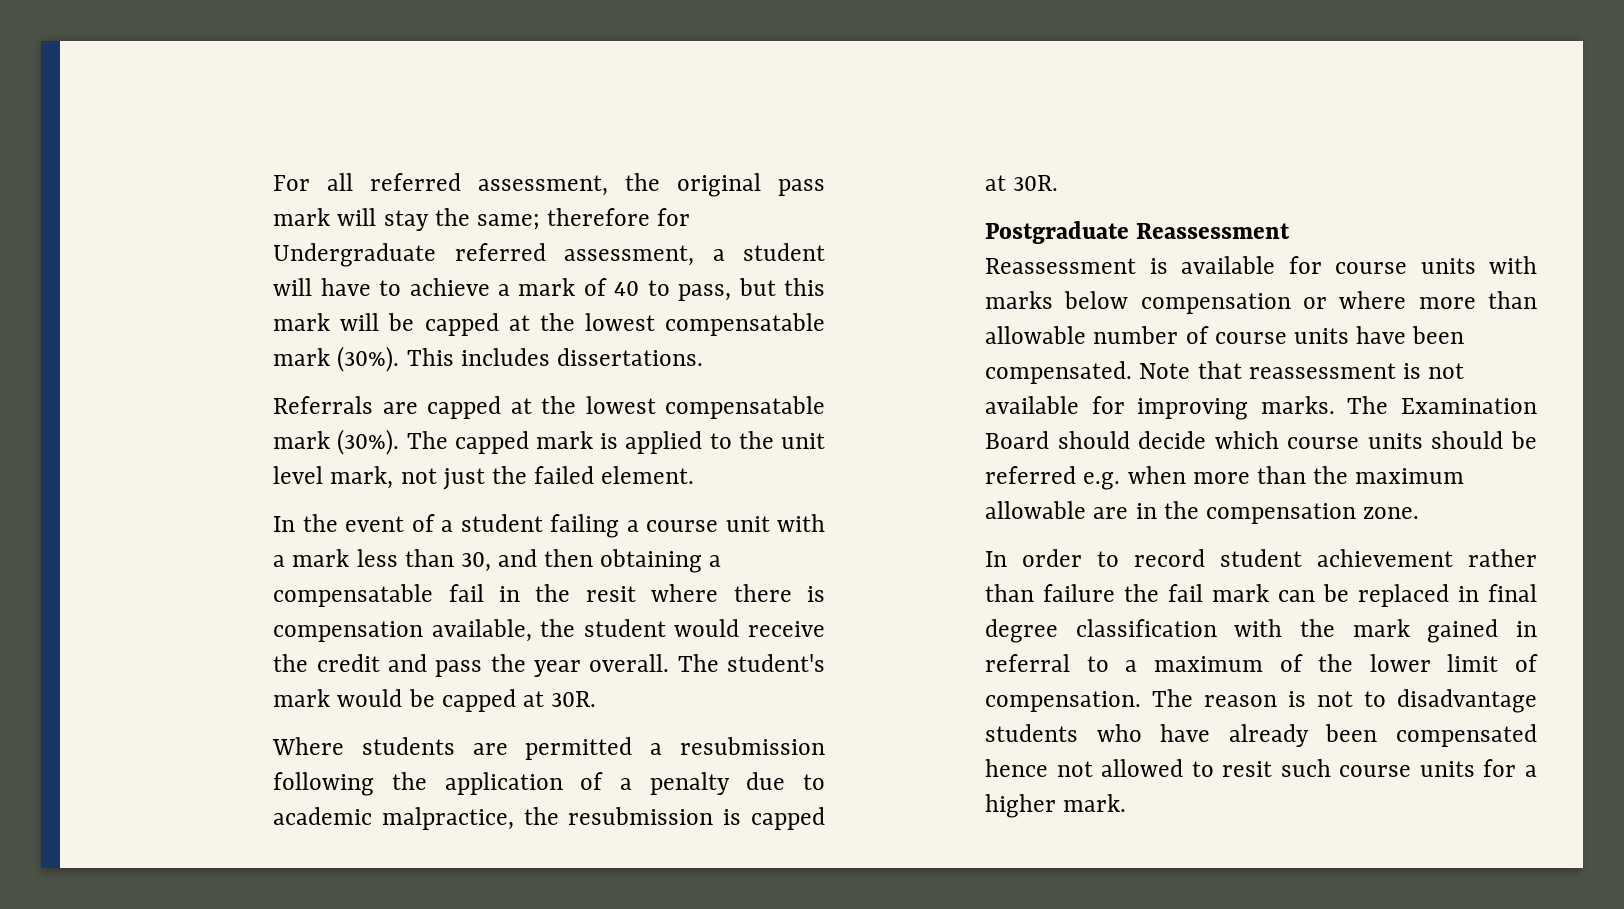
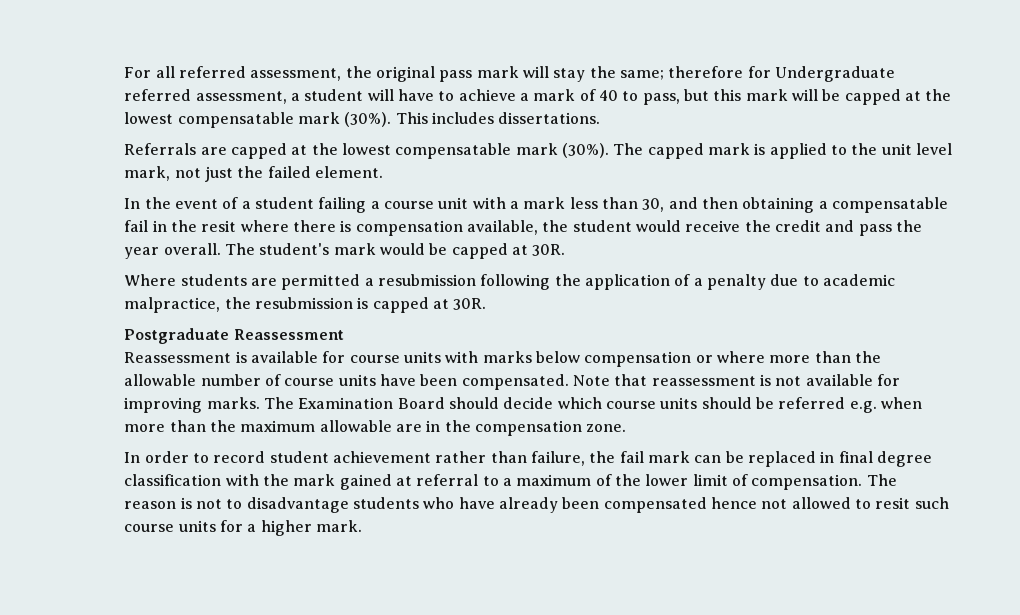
(1537, 300) none -> [854,351,881,363] the
[1043,584,1116,602] failure -> [530,451,585,466] failure,
[1516,621,1537,637] in -> [396,476,413,486] at

